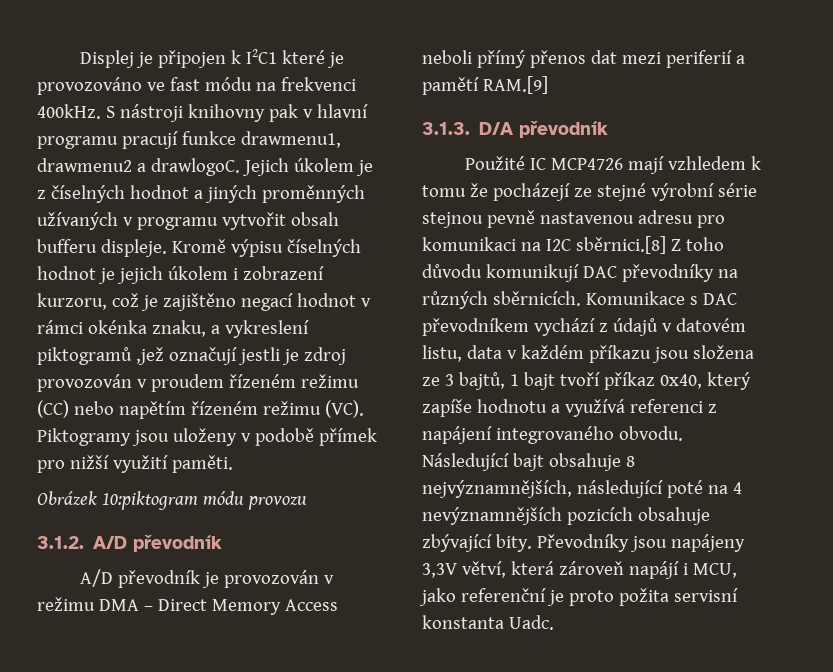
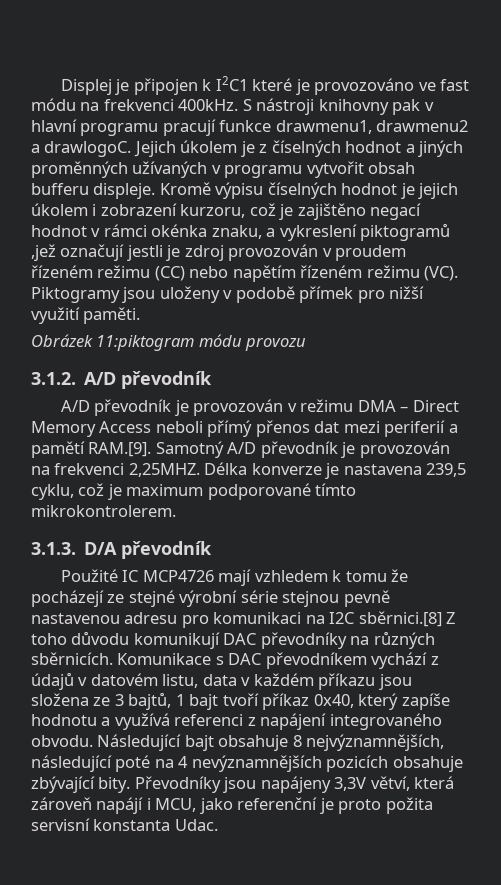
[101,491,198,510] 10:piktogram -> [96,335,195,351] 11:piktogram
[482,76,548,94] RAM.[9] -> [88,441,450,458] [31,462,467,479] [31,483,357,500] [31,505,176,517] RAM.[9]. Samotný A/D převodník je provozován na frekvenci 2,25MHZ. Délka konverze je nastavena 239,5 cyklu, což je maximum podporované tímto mikrokontrolerem.
[508,615,554,630] Uadc. -> [174,819,218,831] Udac.

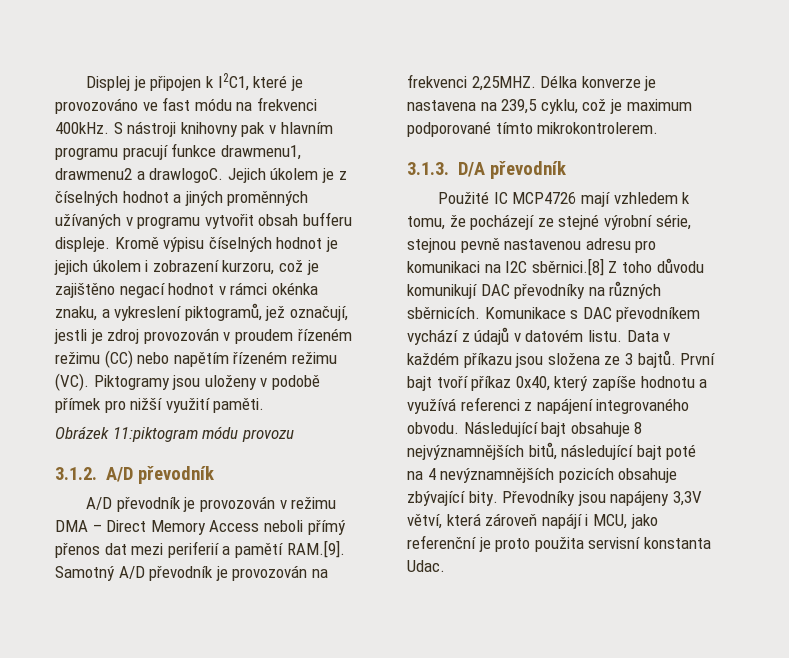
[215,76,248,91] I2C1 -> [217,73,249,91] I2C1,
[31,119,77,132] hlavní -> [280,122,333,134] hlavním
[360,223,451,241] [31,244,125,261] piktogramů ,jež označují -> [184,303,348,321] piktogramů, jež označují,
(422, 469) none -> [480,102,497,111] na
[345,571,387,582] tomu -> [407,216,445,230] tomu,
[240,590,278,603] série -> [655,214,691,230] série,
[162,674,237,688] listu, data -> [587,330,659,342] listu. Data
[128,692,185,710] bajtů, 1 -> [637,350,717,368] bajtů. První
[306,734,445,751] [31,755,112,772] nejvýznamnějších, následující -> [407,442,662,460] nejvýznamnějších bitů, následující bajt
[385,797,433,814] požita -> [534,537,584,552] použita

